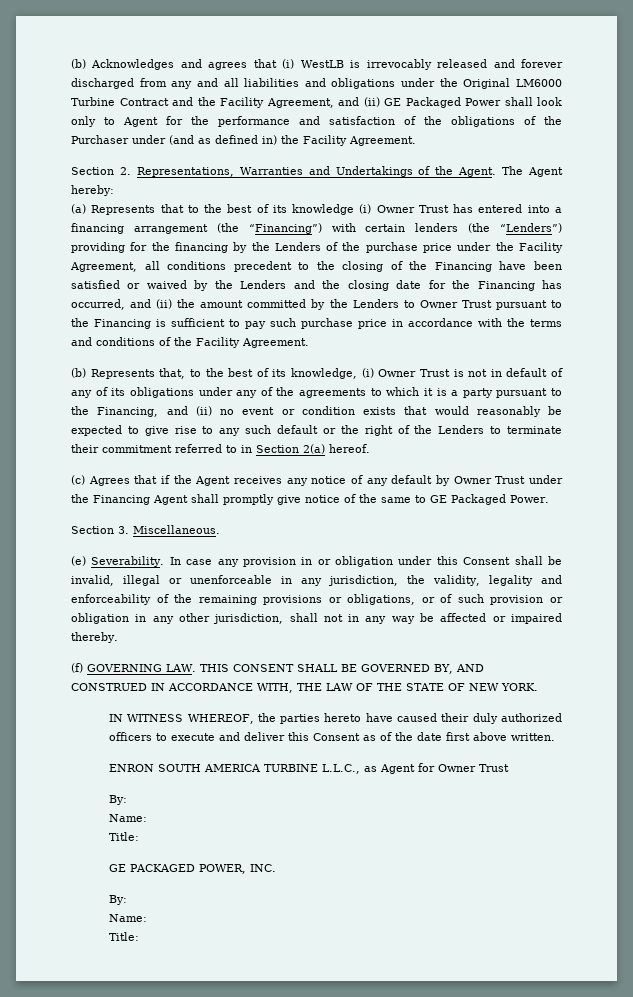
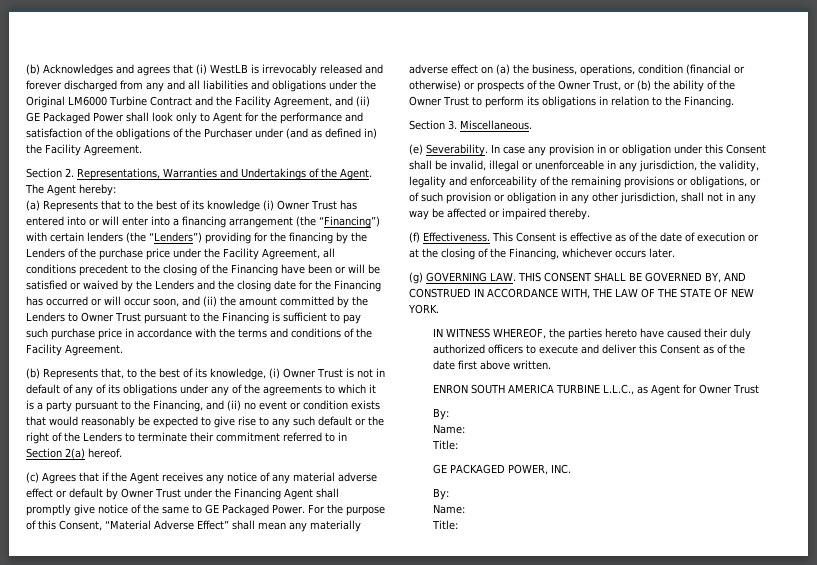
(550, 209) none -> [89,216,170,226] or will enter into
(562, 265) none -> [335,264,380,274] or will be
[71,299,125,310] occurred, -> [46,296,179,307] occurred or will occur soon,
(388, 482) none -> [293,472,377,482] [26,488,67,498] material adverse effect or
(549, 499) none -> [308,504,385,516] [26,520,361,532] [409,64,745,76] [409,80,735,92] [409,96,734,108] For the purpose of this Consent, “Material Adverse Effect” shall mean any materially adverse effect on (a) the business, operations, condition (financial or otherwise) or prospects of the Owner Trust, or (b) the ability of the Owner Trust to perform its obligations in relation to the Financing.
(83, 668) none -> [423,232,759,242] [409,248,675,260] [409,272,423,284] Effectiveness. This Consent is effective as of the date of execution or at the closing of the Financing, whichever occurs later. // (g)

